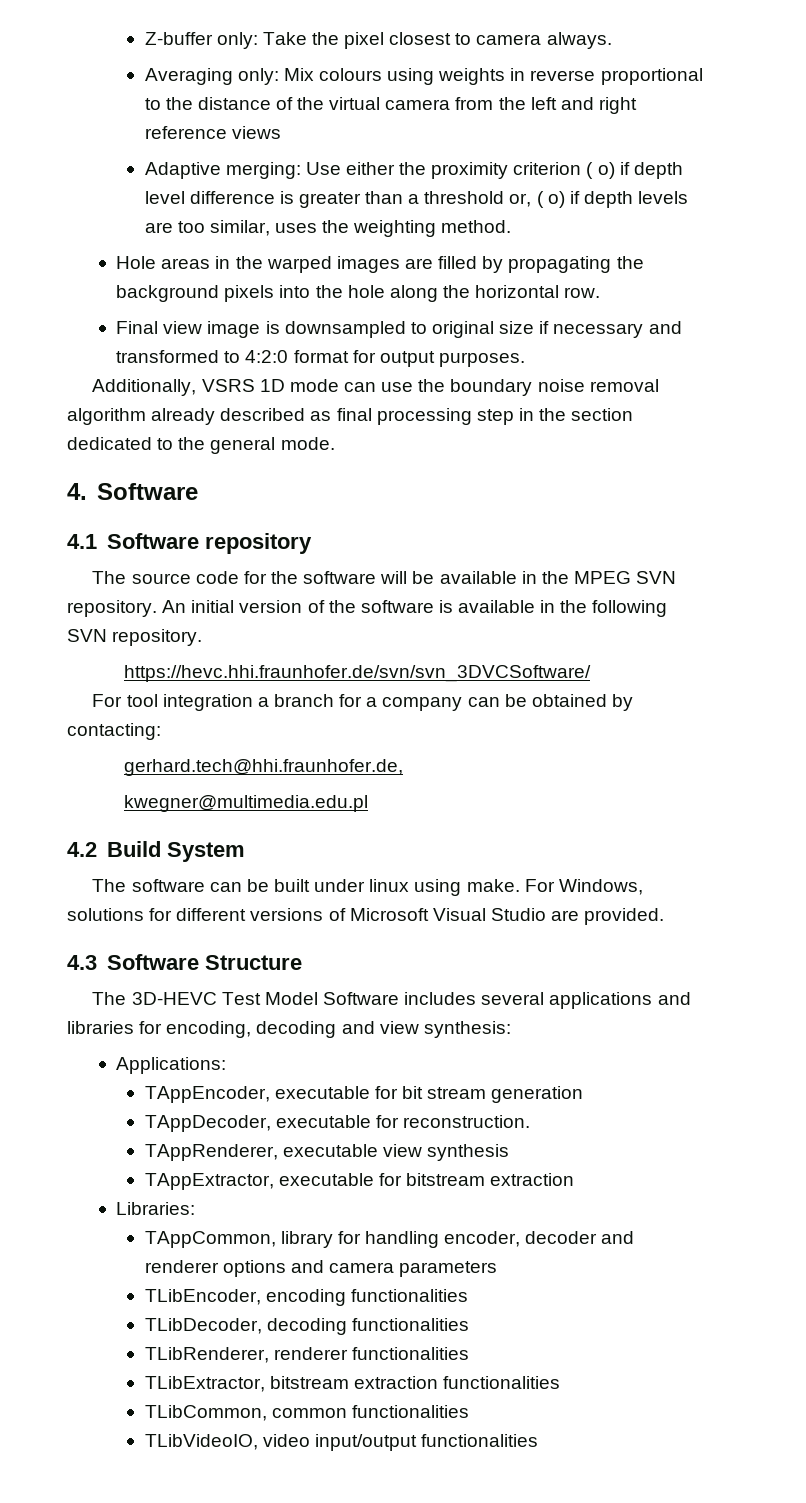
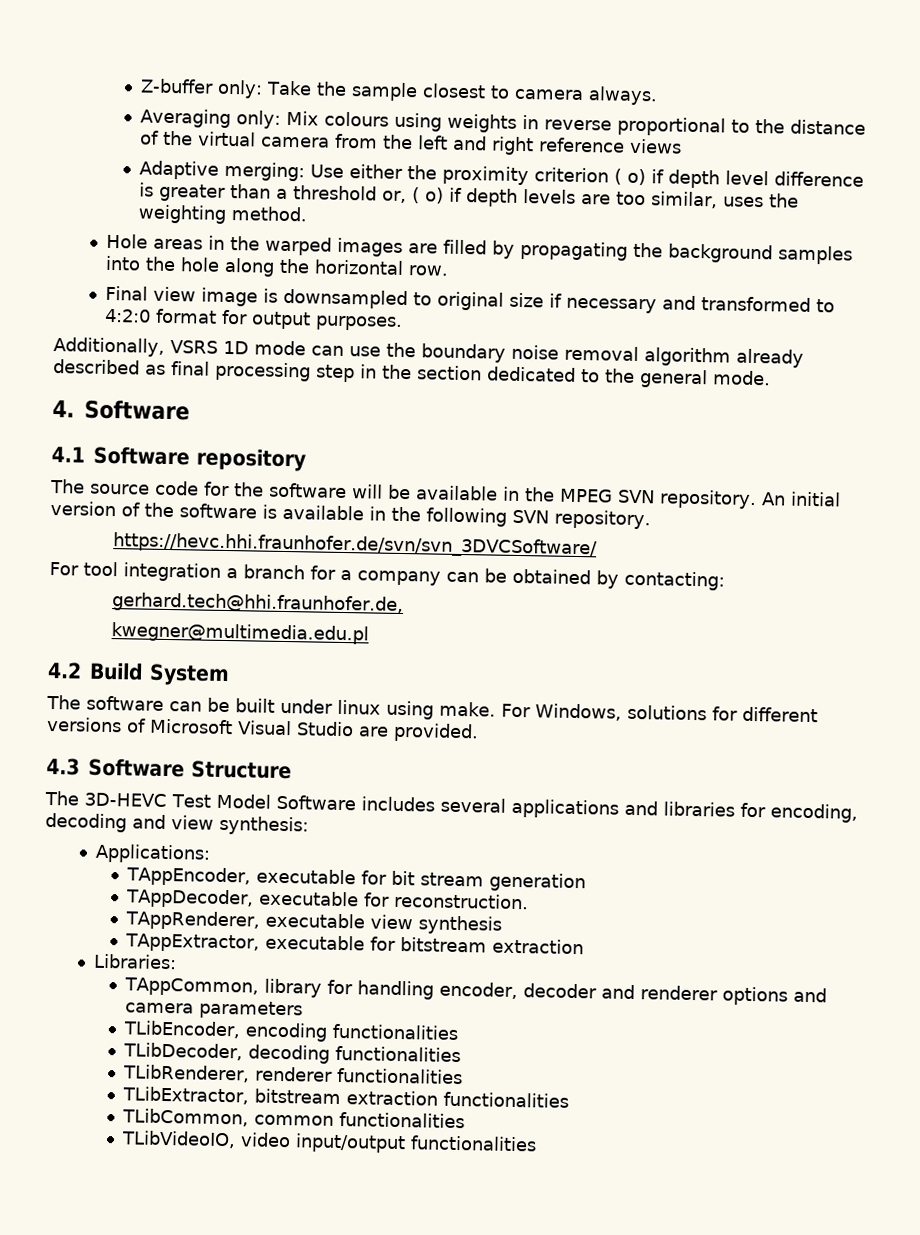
[344,32,385,49] pixel -> [350,82,418,102] sample
[224,285,275,302] pixels -> [778,245,854,265] samples

